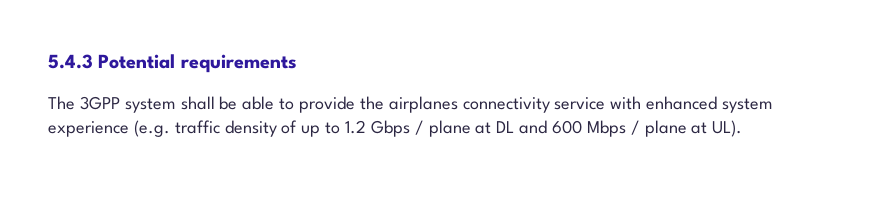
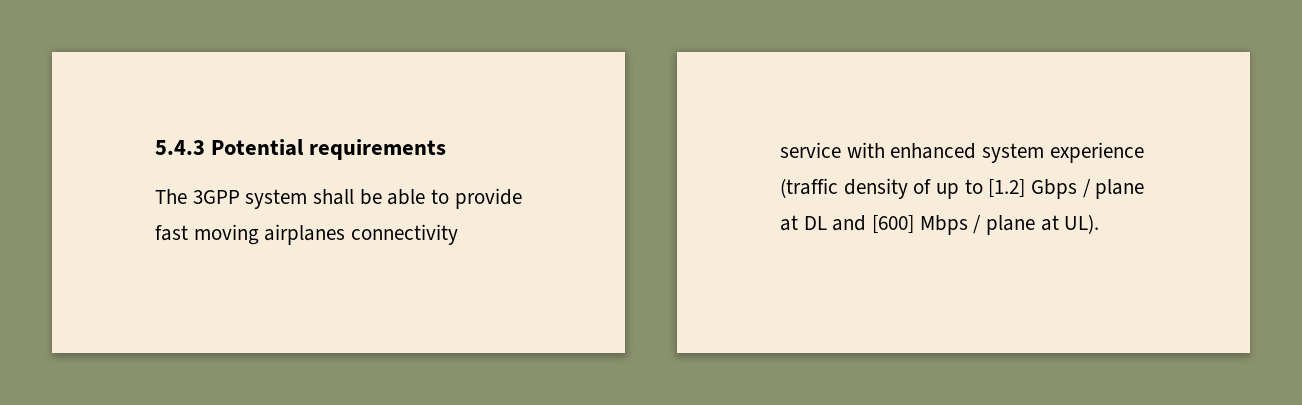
[359,96,384,110] the -> [155,224,259,245] fast moving
[133,120,220,137] (e.g. traffic -> [780,178,838,198] (traffic
[345,120,367,134] 1.2 -> [988,179,1026,197] [1.2]
[552,120,583,134] 600 -> [872,215,915,233] [600]

